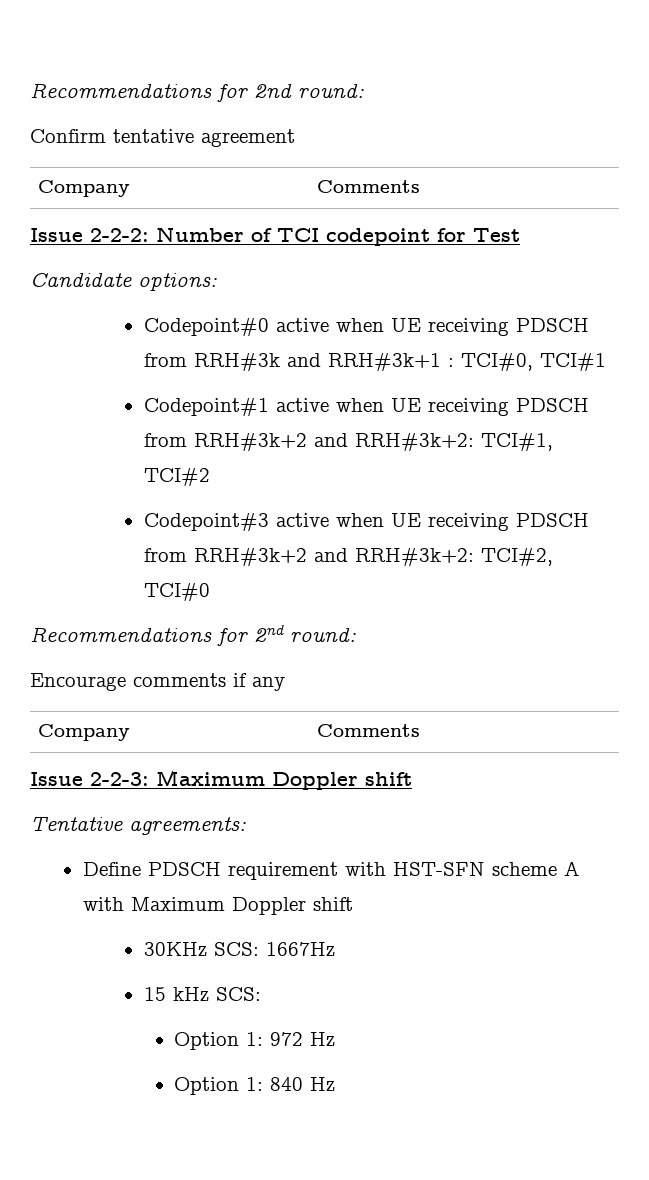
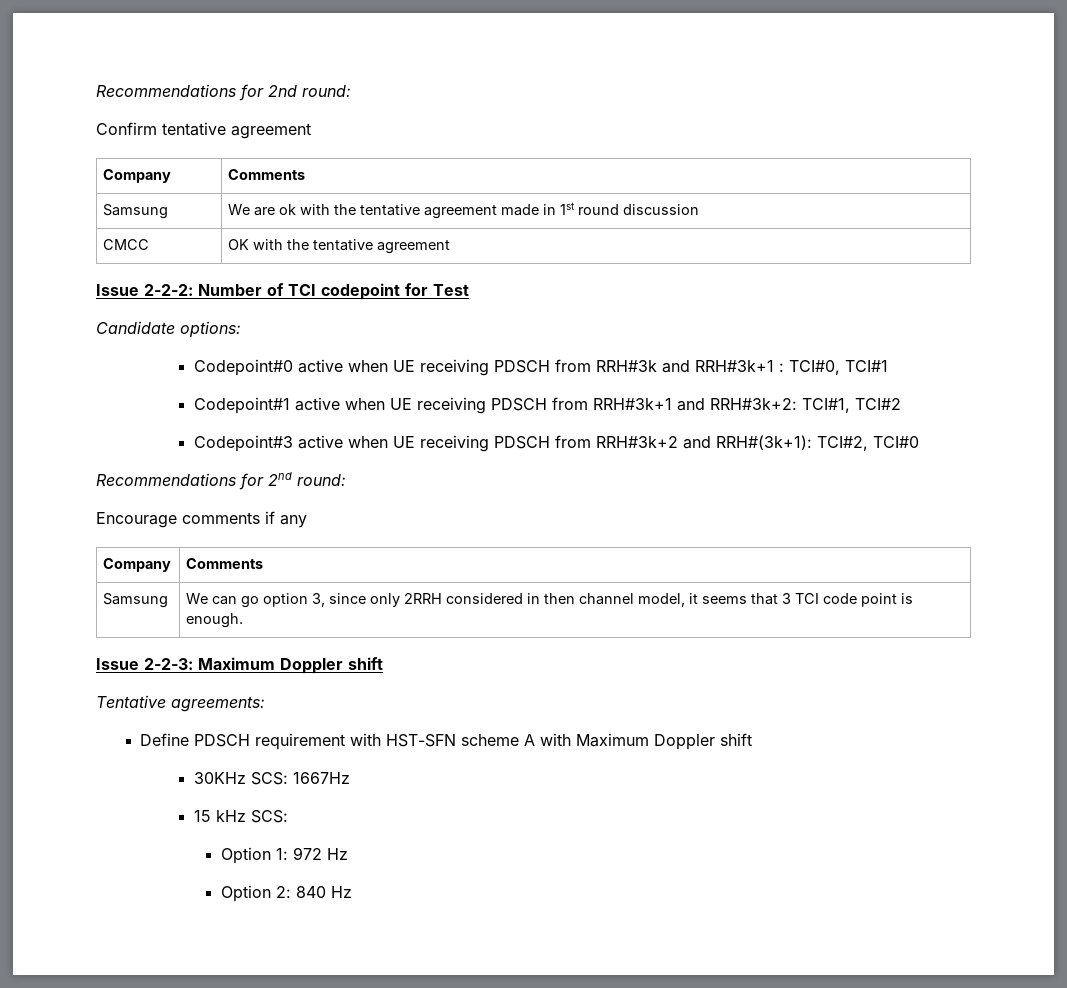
(421, 186) none -> [103,204,169,219] [228,202,700,219] [103,239,150,250] [228,239,451,254] // Samsung | We are ok with the tentative agreement made in 1st round discussion // CMCC | OK with the tentative agreement
[193,432,307,452] RRH#3k+2 -> [592,398,672,410] RRH#3k+1
[354,547,474,567] RRH#3k+2: -> [715,435,812,450] RRH#(3k+1):
(421, 730) none -> [103,593,169,608] [186,593,914,608] [186,613,244,628] // Samsung | We can go option 3, since only 2RRH considered in then channel model, it seems that 3 TCI code point is enough.
[246,1077,264,1091] 1: -> [275,886,291,898] 2:

